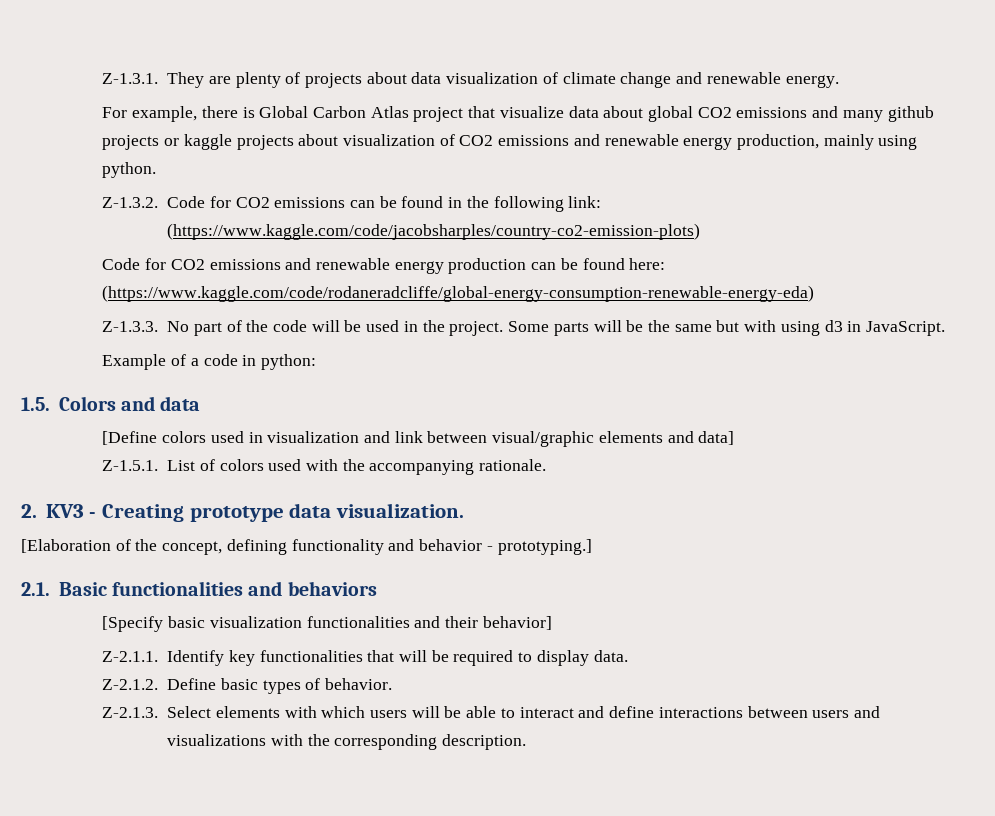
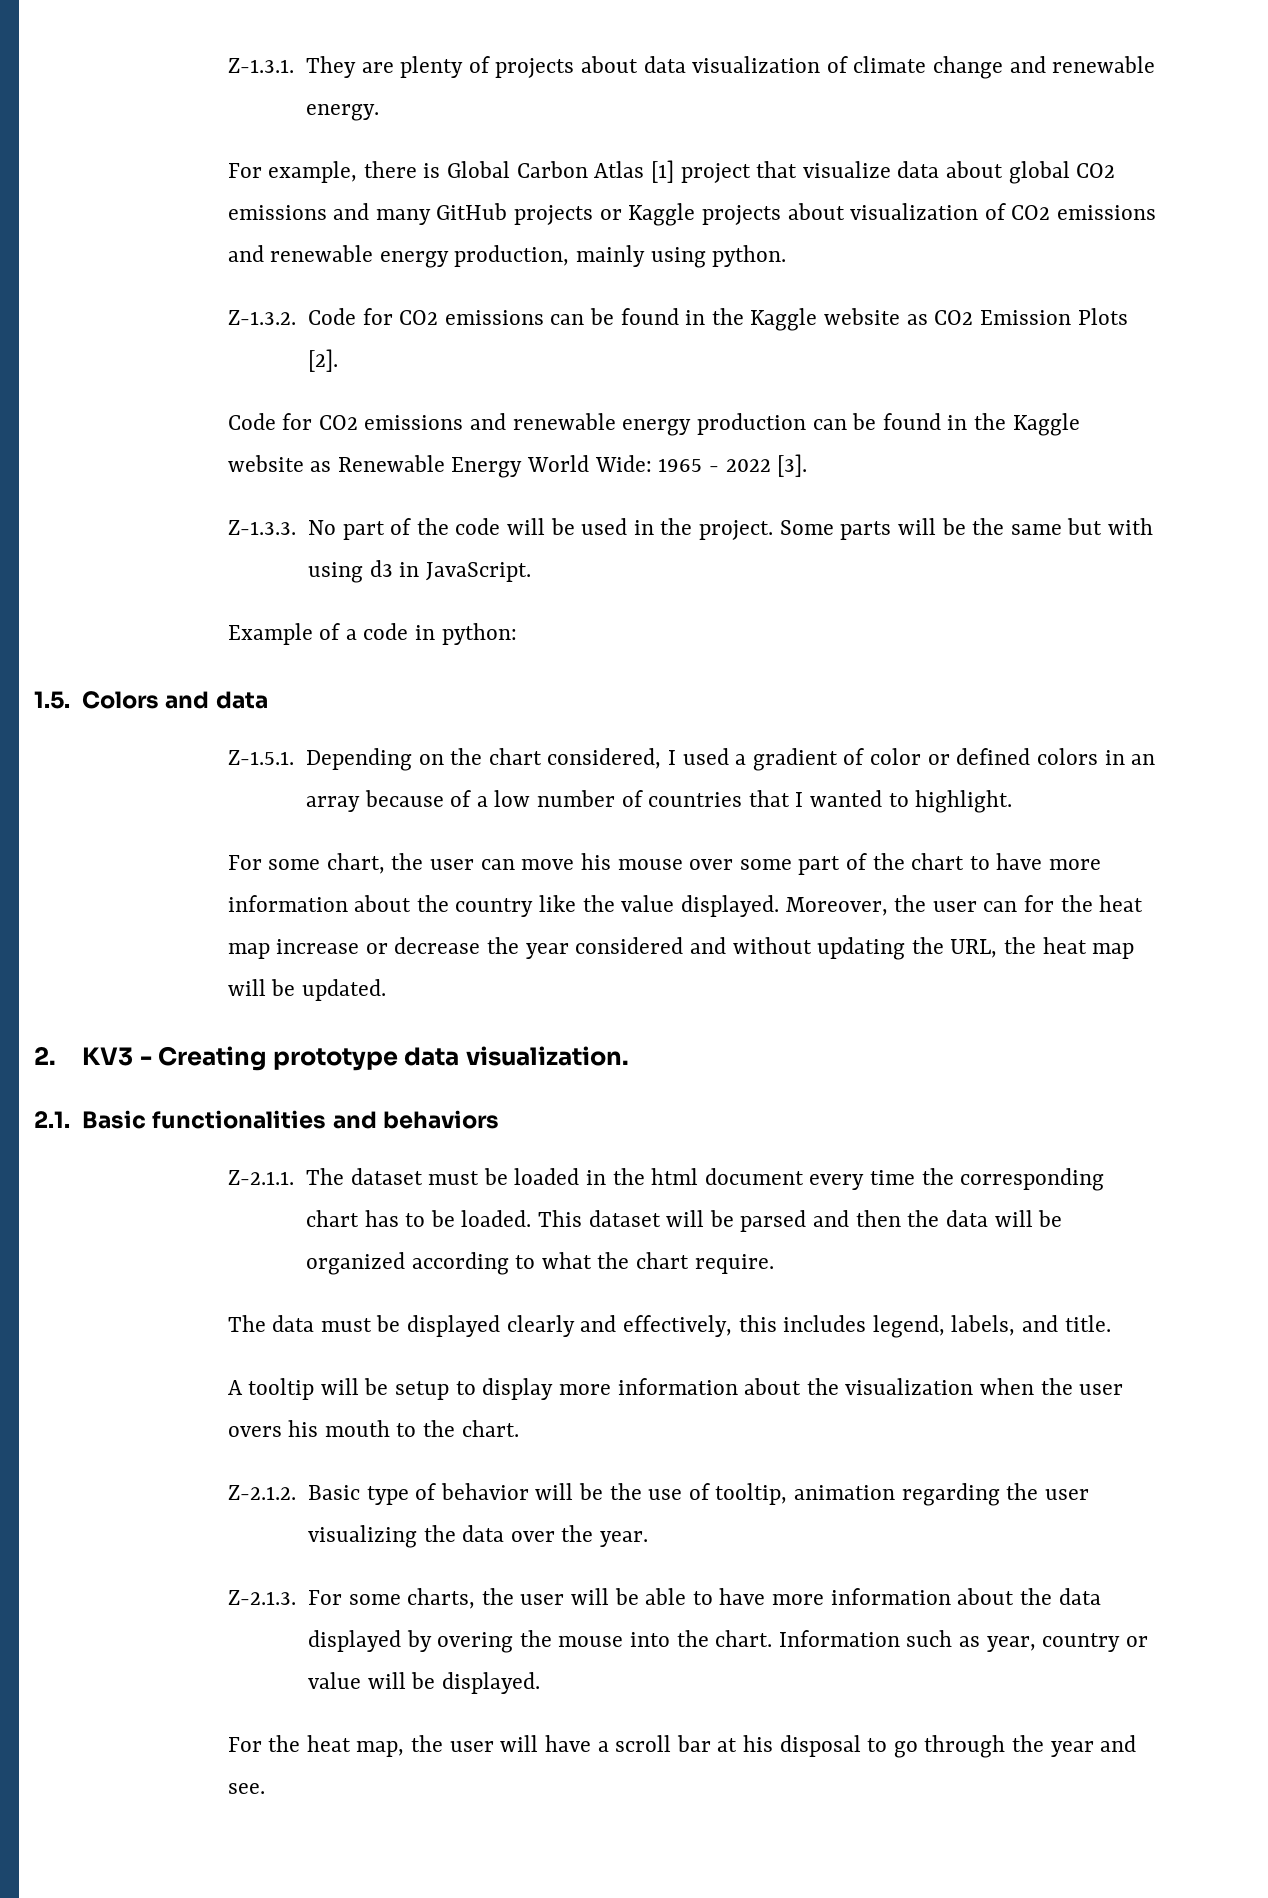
(409, 112) none -> [650,160,674,183] [1]
[887,106,934,122] github -> [436,203,508,220] GitHub
[183,134,232,150] kaggle -> [628,203,696,226] Kaggle
[493,196,602,212] [167,223,701,240] following link: (https://www.kaggle.com/code/jacobsharples/country-co2-emission-plots) -> [750,308,1128,331] [307,349,338,372] Kaggle website as CO2 Emission Plots [2].
[629,258,666,270] [102,285,815,302] here: (https://www.kaggle.com/code/rodaneradcliffe/global-energy-consumption-renewable-energy-eda) -> [947,413,1080,436] [227,454,808,478] in the Kaggle website as Renewable Energy World Wide: 1965 - 2022 [3].
[102,431,735,447] [102,459,547,475] [Define colors used in visualization and link between visual/graphic elements and data] // Z-1.5.1. List of colors used with the accompanying rationale. -> [227,748,1156,771] [305,790,1013,813] [227,853,1102,875] [227,895,1144,917] [227,937,1135,960] [227,979,386,1001] Z-1.5.1. Depending on the chart considered, I used a gradient of color or defined colors in an array because of a low number of countries that I wanted to highlight. // For some chart, the user can move his mouse over some part of the chart to have more information about the country like the value displayed. Moreover, the user can for the heat map increase or decrease the year considered and without updating the URL, the heat map will be updated.
[21,539,592,555] // [Elaboration of the concept, defining functionality and behavior - prototyping.] -> (629, 1056) none
[102,616,552,632] [102,650,628,666] [102,678,392,694] [102,706,880,718] [167,734,526,750] [Specify basic visualization functionalities and their behavior] // Z-2.1.1. Identify key functionalities that will be required to display data. // Z-2.1.2. Define basic types of behavior. // Z-2.1.3. Select elements with which users will be able to interact and define interactions between users and visualizations with the corresponding description. -> [227,1168,1105,1191] [305,1210,1063,1232] [305,1252,774,1275] [227,1315,1111,1338] [227,1378,1124,1400] [227,1420,519,1437] [227,1483,1089,1506] [307,1525,648,1548] [227,1588,1101,1609] [307,1630,1148,1653] [307,1672,540,1694] [227,1735,1137,1758] [227,1783,265,1794] Z-2.1.1. The dataset must be loaded in the html document every time the corresponding chart has to be loaded. This dataset will be parsed and then the data will be organized according to what the chart require. // The data must be displayed clearly and effectively, this includes legend, labels, and title. // A tooltip will be setup to display more information about the visualization when the user overs his mouth to the chart. // Z-2.1.2. Basic type of behavior will be the use of tooltip, animation regarding the user visualizing the data over the year. // Z-2.1.3. For some charts, the user will be able to have more information about the data displayed by overing the mouse into the chart. Information such as year, country or value will be displayed. // For the heat map, the user will have a scroll bar at his disposal to go through the year and see.

